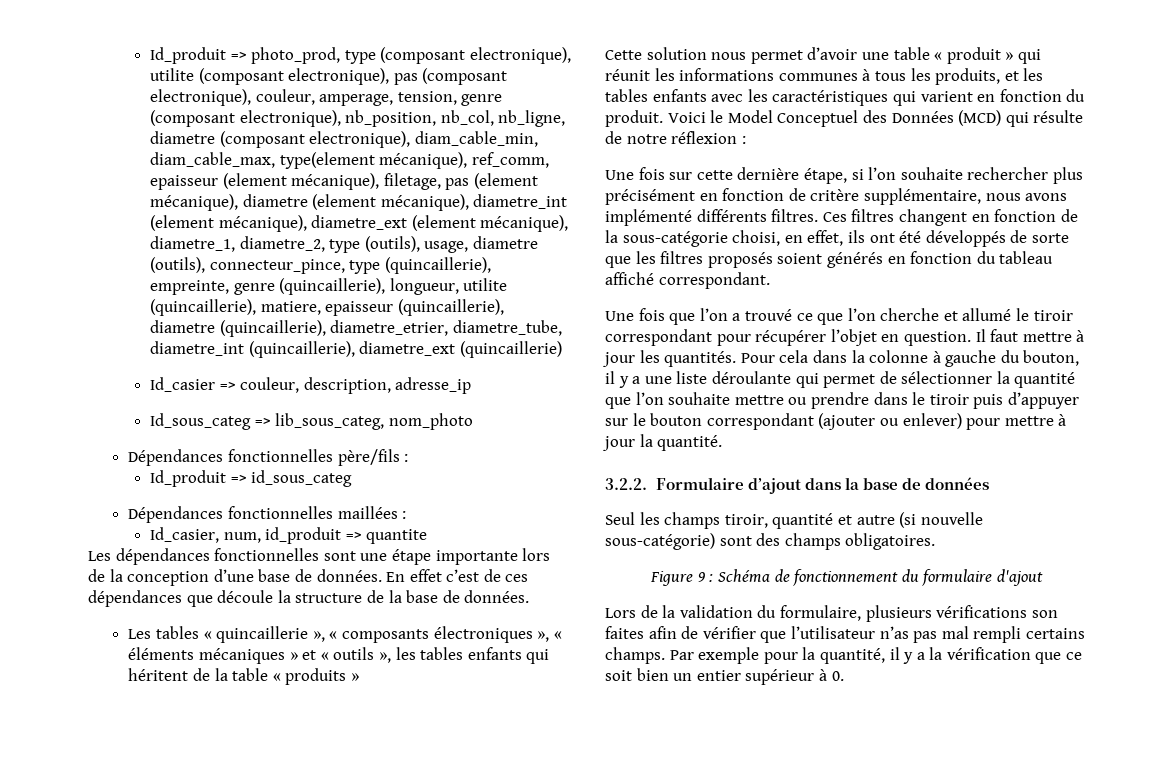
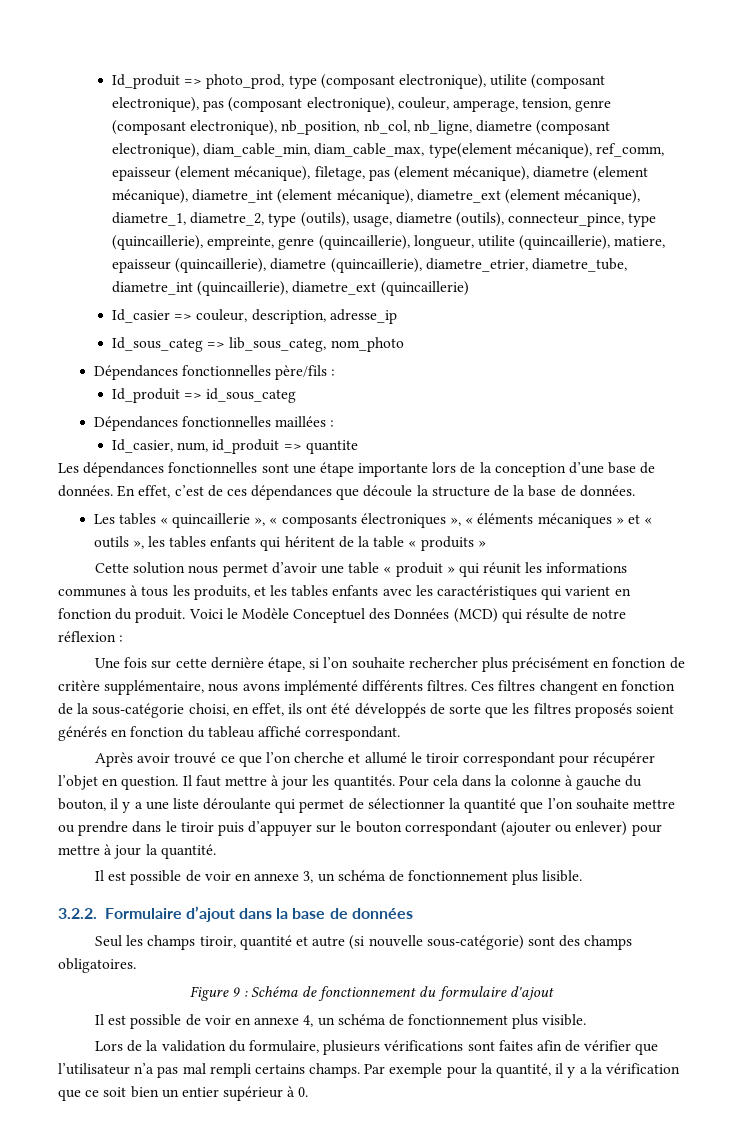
[409,569,442,582] effet -> [138,485,171,498] effet,
[727,110,773,123] Model -> [241,608,289,620] Modèle
[605,308,741,325] Une fois que l’on a -> [95,752,171,767] Après avoir
(723, 443) none -> [95,870,583,885] // Il est possible de voir en annexe 3, un schéma de fonctionnement plus lisible.
(1043, 577) none -> [95,1014,587,1029] // Il est possible de voir en annexe 4, un schéma de fonctionnement plus visible.
[1031,610,1058,618] son -> [467,1041,495,1051] sont
[879,626,909,639] n’as -> [134,1063,155,1074] n’a

